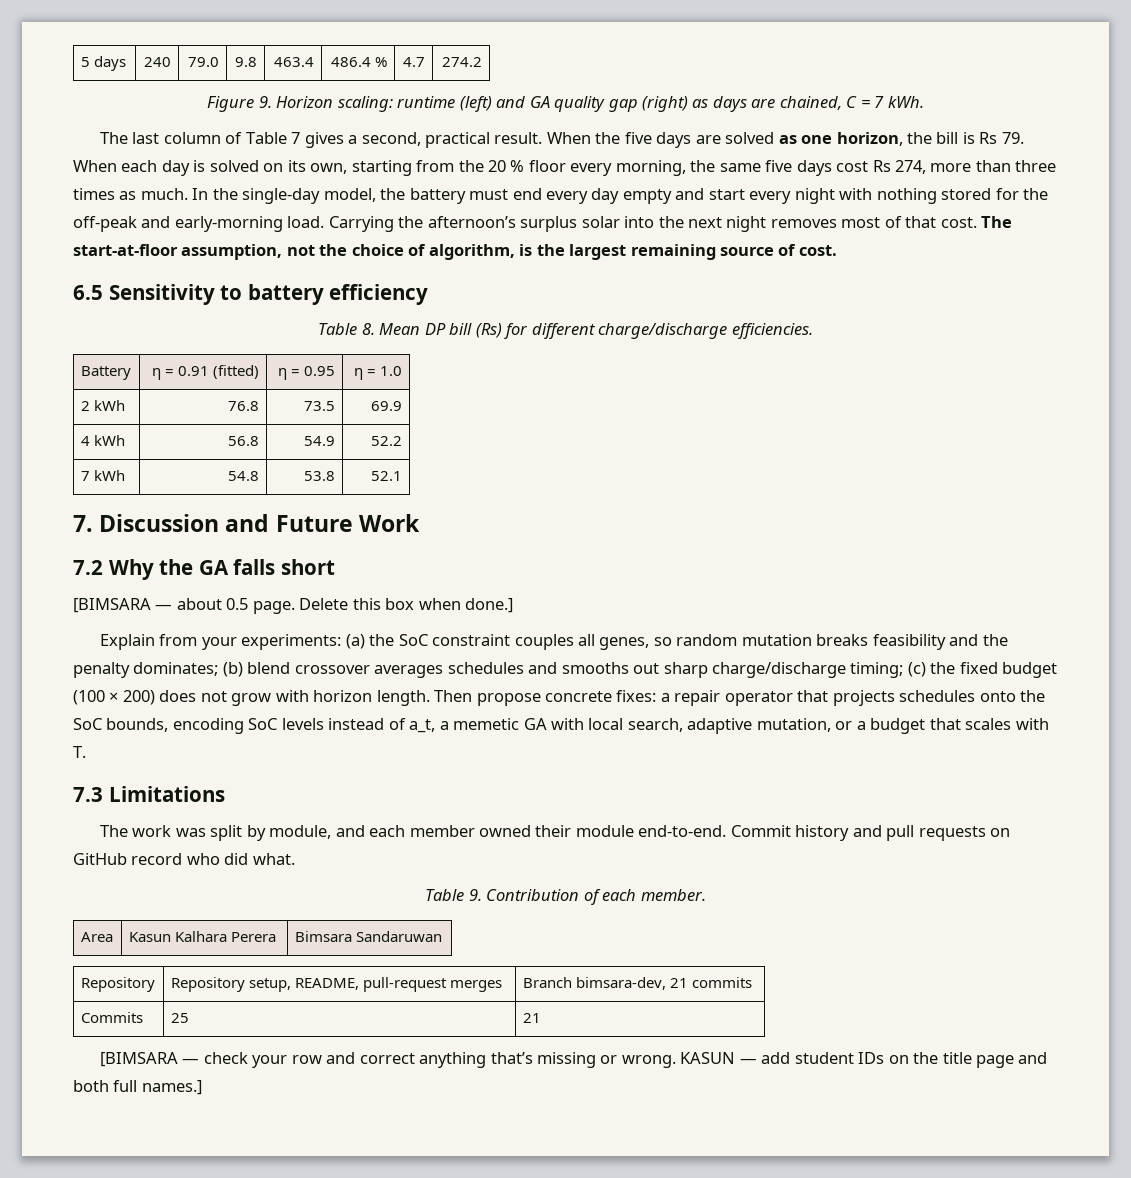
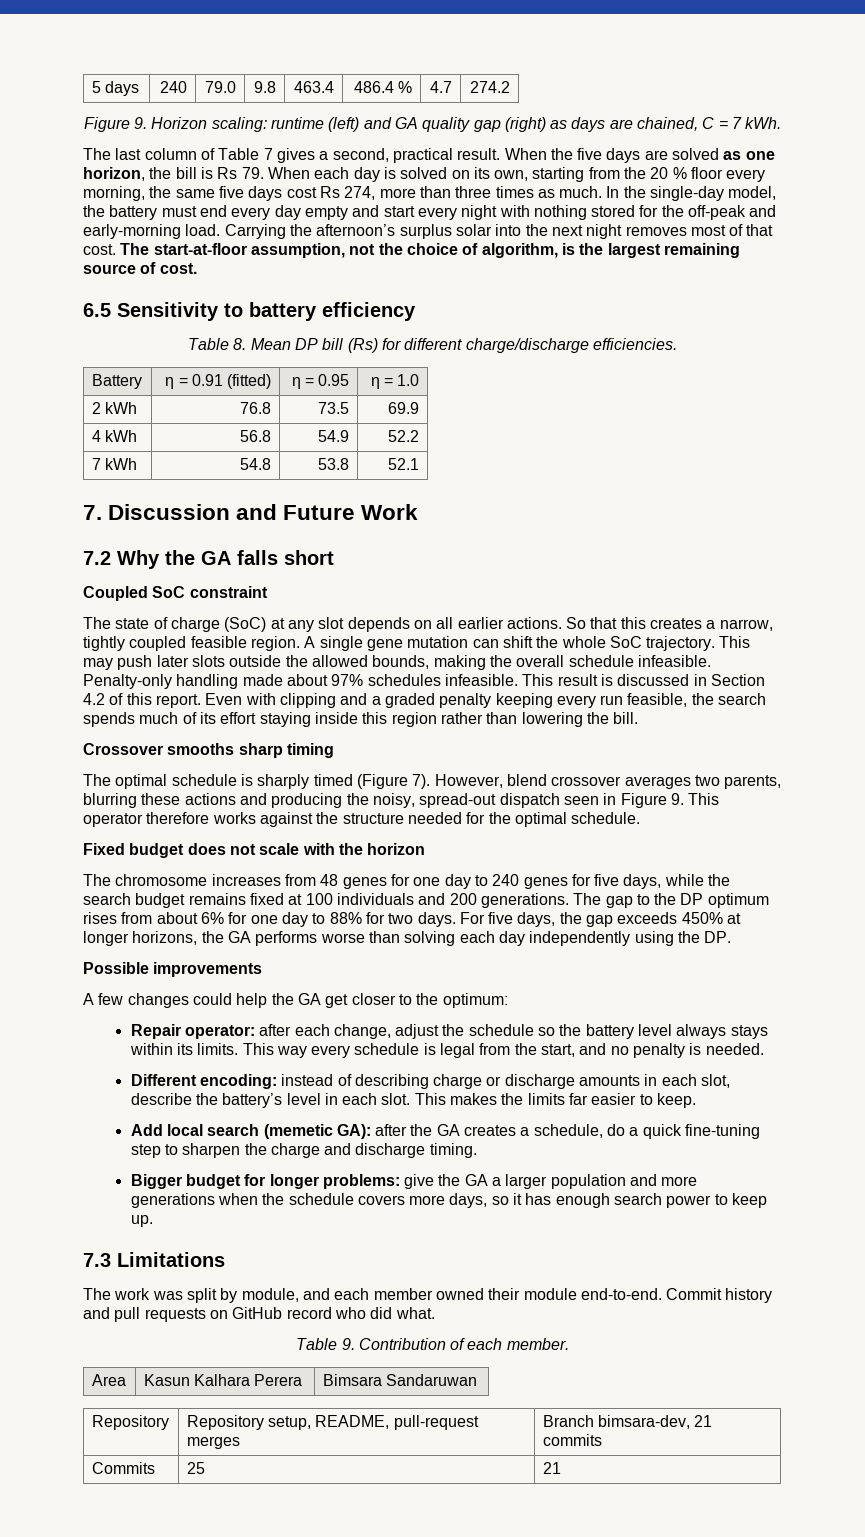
[73,598,514,614] [99,634,1008,650] [73,662,1058,678] [73,690,1046,706] [73,718,1049,734] [73,746,86,758] [BIMSARA — about 0.5 page. Delete this box when done.] // Explain from your experiments: (a) the SoC constraint couples all genes, so random mutation breaks feasibility and the penalty dominates; (b) blend crossover averages schedules and smooths out sharp charge/discharge timing; (c) the fixed budget (100 × 200) does not grow with horizon length. Then propose concrete fixes: a repair operator that projects schedules onto the SoC bounds, encoding SoC levels instead of a_t, a memetic GA with local search, adaptive mutation, or a budget that scales with T. -> [83,586,268,601] [83,617,773,632] [83,636,751,651] [83,655,711,670] [83,674,765,689] [83,693,767,708] [83,712,639,727] [83,743,334,758] [83,774,782,789] [83,793,720,808] [83,812,641,827] [83,843,426,858] [83,874,731,889] [83,893,769,908] [83,912,742,927] [83,931,732,946] [83,962,263,977] [83,993,508,1008] [130,1024,768,1039] [129,1043,764,1058] [130,1074,731,1089] [130,1093,697,1108] [130,1124,761,1139] [130,1143,477,1158] [130,1174,698,1189] [130,1193,768,1208] [130,1215,153,1227] Coupled SoC constraint // The state of charge (SoC) at any slot depends on all earlier actions. So that this creates a narrow, tightly coupled feasible region. A single gene mutation can shift the whole SoC trajectory. This may push later slots outside the allowed bounds, making the overall schedule infeasible. Penalty-only handling made about 97% schedules infeasible. This result is discussed in Section 4.2 of this report. Even with clipping and a graded penalty keeping every run feasible, the search spends much of its effort staying inside this region rather than lowering the bill. // Crossover smooths sharp timing // The optimal schedule is sharply timed (Figure 7). However, blend crossover averages two parents, blurring these actions and producing the noisy, spread-out dispatch seen in Figure 9. This operator therefore works against the structure needed for the optimal schedule. // Fixed budget does not scale with the horizon // The chromosome increases from 48 genes for one day to 240 genes for five days, while the search budget remains fixed at 100 individuals and 200 generations. The gap to the DP optimum rises from about 6% for one day to 88% for two days. For five days, the gap exceeds 450% at longer horizons, the GA performs worse than solving each day independently using the DP. // Possible improvements // A few changes could help the GA get closer to the optimum: // Repair operator: after each change, adjust the schedule so the battery level always stays within its limits. This way every schedule is legal from the start, and no penalty is needed. // Different encoding: instead of describing charge or discharge amounts in each slot, describe the battery’s level in each slot. This makes the limits far easier to keep. // Add local search (memetic GA): after the GA creates a schedule, do a quick fine-tuning step to sharpen the charge and discharge timing. // Bigger budget for longer problems: give the GA a larger population and more generations when the schedule covers more days, so it has enough search power to keep up.
[99,1052,1048,1068] [73,1080,202,1095] // [BIMSARA — check your row and correct anything that’s missing or wrong. KASUN — add student IDs on the title page and both full names.] -> (561, 1468) none

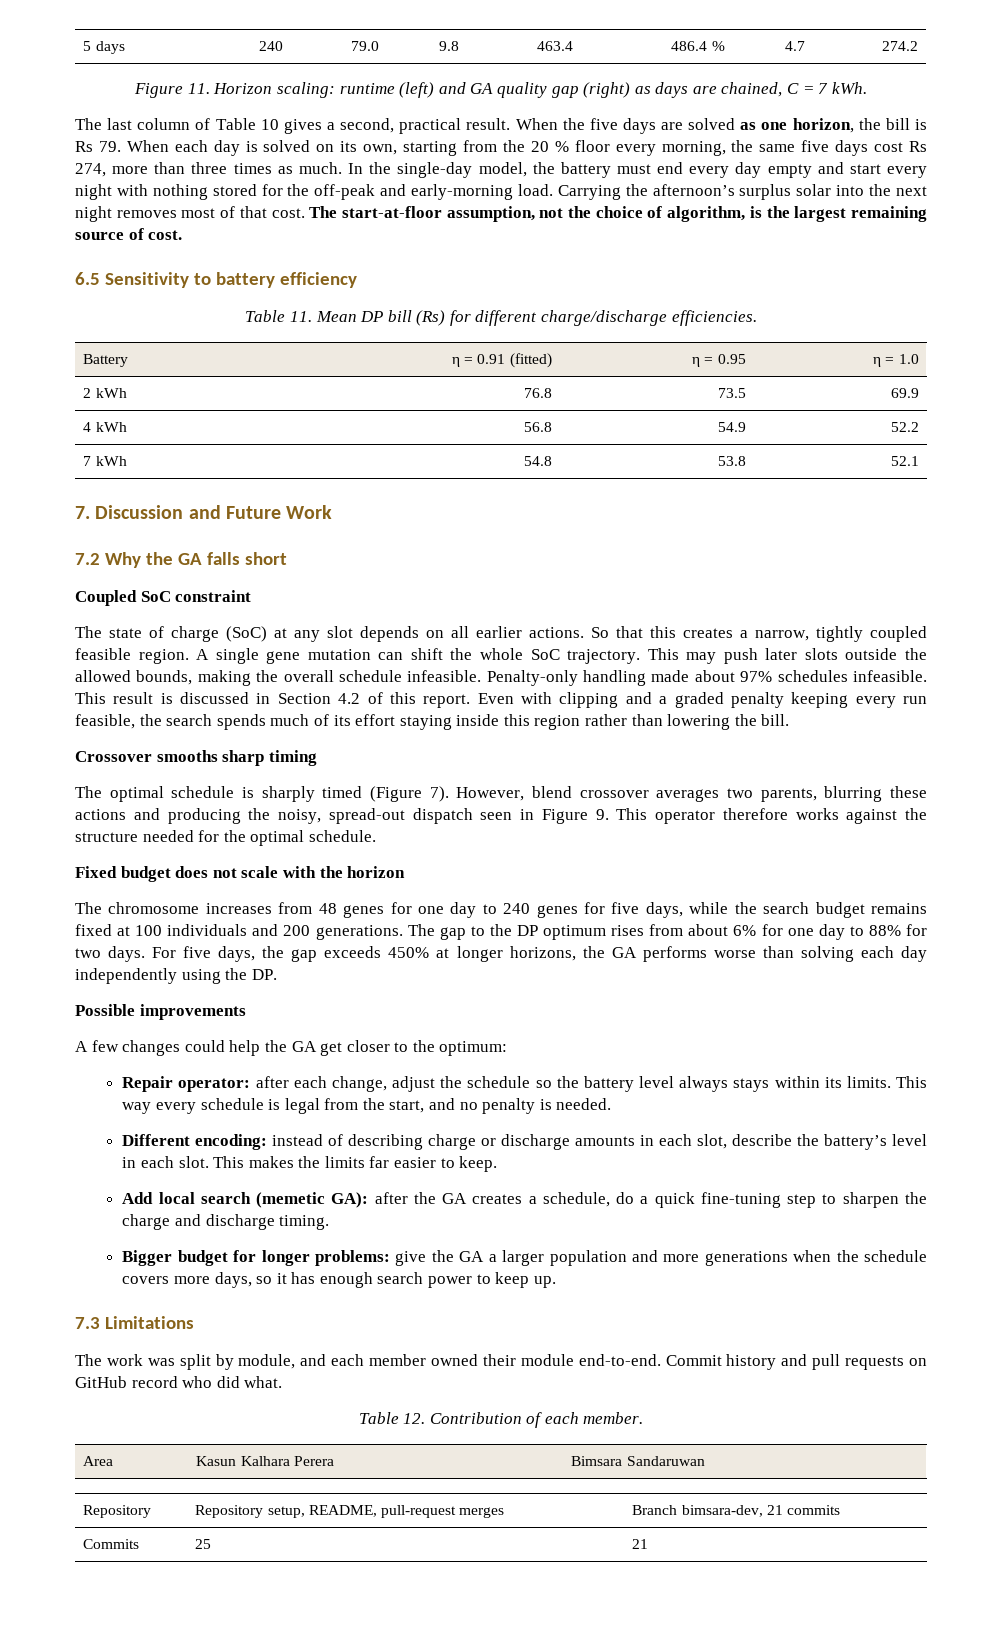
[133,117,147,129] 9. -> [187,83,210,94] 11.
[263,148,273,160] 7 -> [260,119,279,130] 10
[233,338,247,350] 8. -> [289,311,312,322] 11.
[341,1338,355,1350] 9. -> [403,1413,426,1424] 12.

